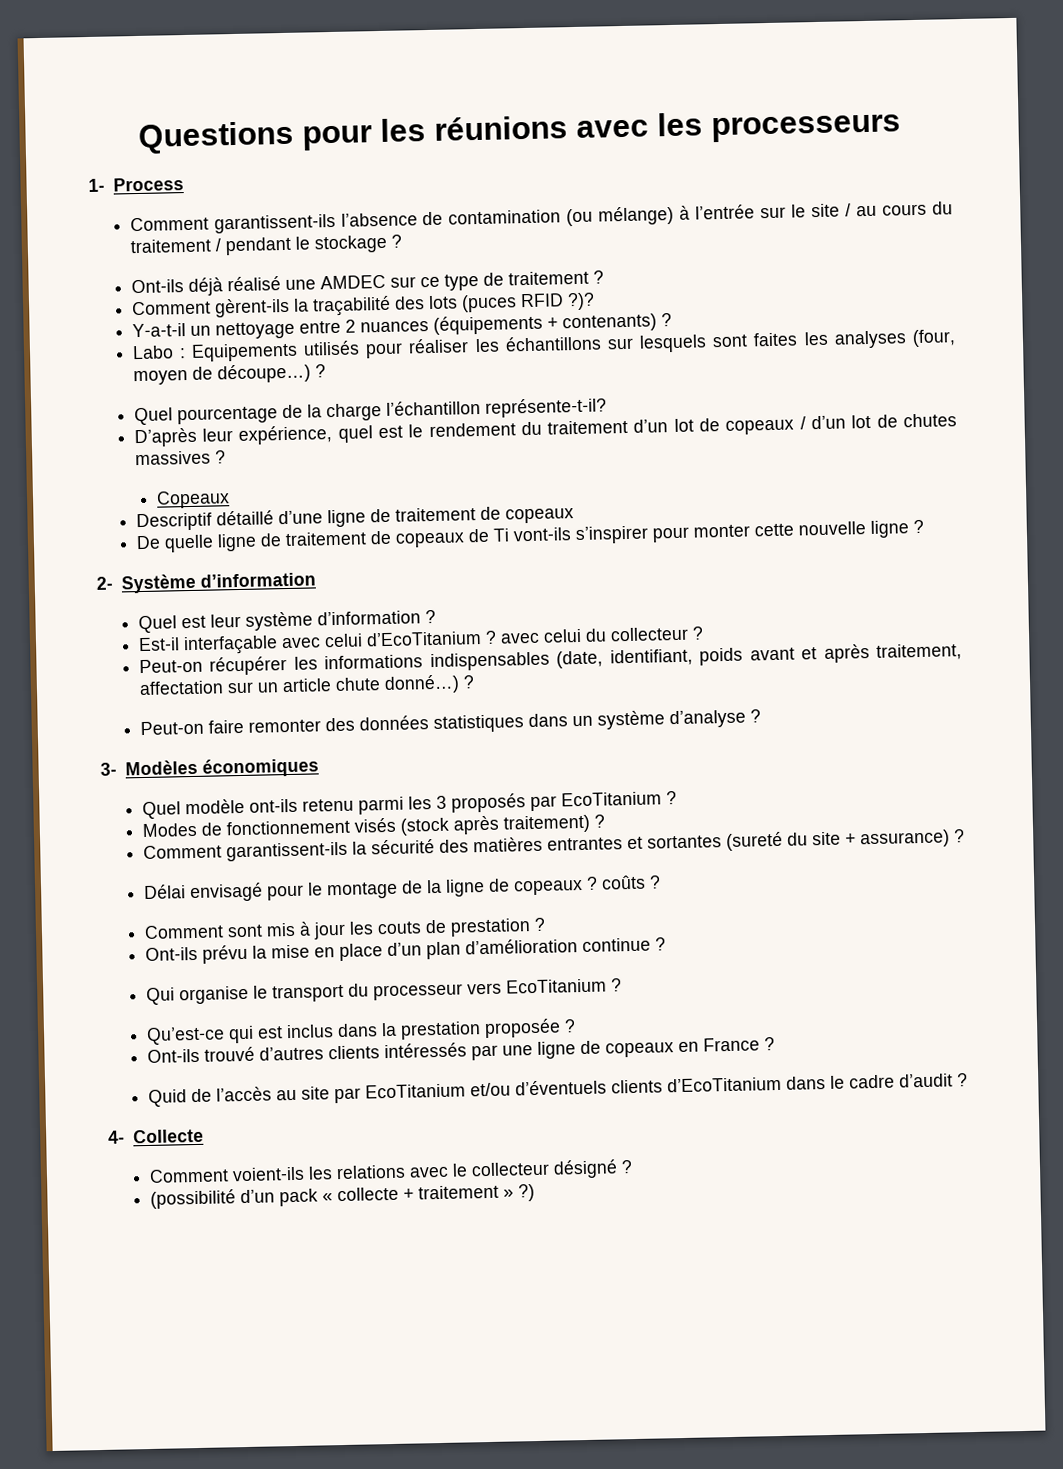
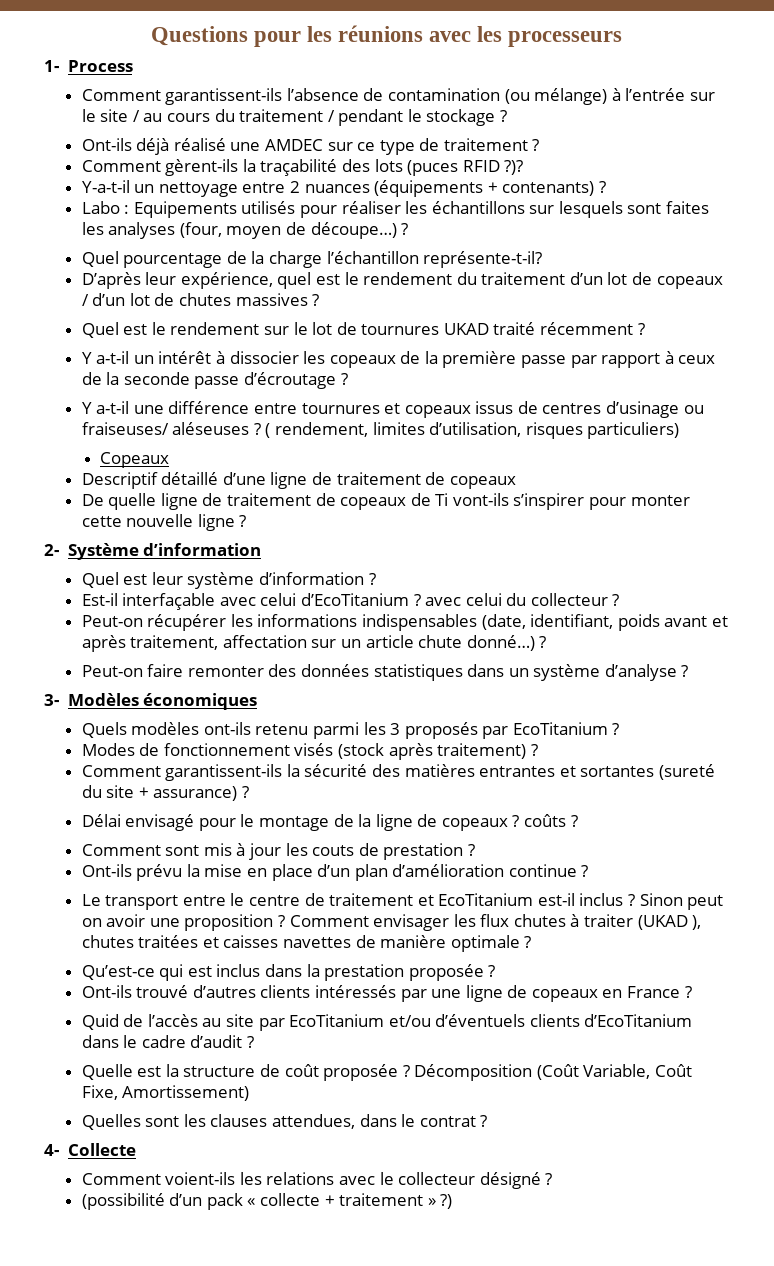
(226, 457) none -> [81,322,645,338] [81,351,716,368] [81,372,348,389] [81,401,704,418] [81,422,680,439] // Quel est le rendement sur le lot de tournures UKAD traité récemment ? // Y a-t-il un intérêt à dissocier les copeaux de la première passe par rapport à ceux de la seconde passe d’écroutage ? // Y a-t-il une différence entre tournures et copeaux issus de centres d’usinage ou fraiseuses/ aléseuses ? ( rendement, limites d’utilisation, risques particuliers)
[141,798,245,820] Quel modèle -> [81,722,200,738] Quels modèles
[145,978,607,1006] Qui organise le transport du processeur vers EcoTitanium -> [81,893,724,910] [81,914,702,931] [81,935,520,952] Le transport entre le centre de traitement et EcoTitanium est-il inclus ? Sinon peut on avoir une proposition ? Comment envisager les flux chutes à traiter (UKAD ), chutes traitées et caisses navettes de manière optimale
(968, 1080) none -> [81,1064,693,1081] [81,1085,250,1101] [81,1114,488,1130] // Quelle est la structure de coût proposée ? Décomposition (Coût Variable, Coût Fixe, Amortissement) // Quelles sont les clauses attendues, dans le contrat ?

